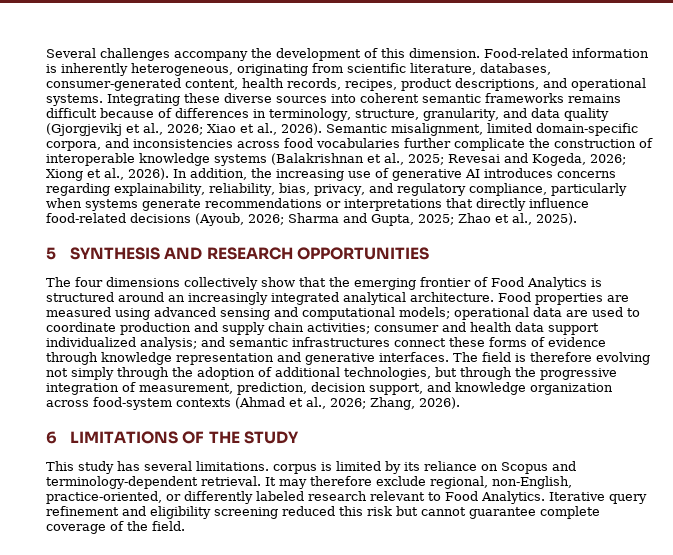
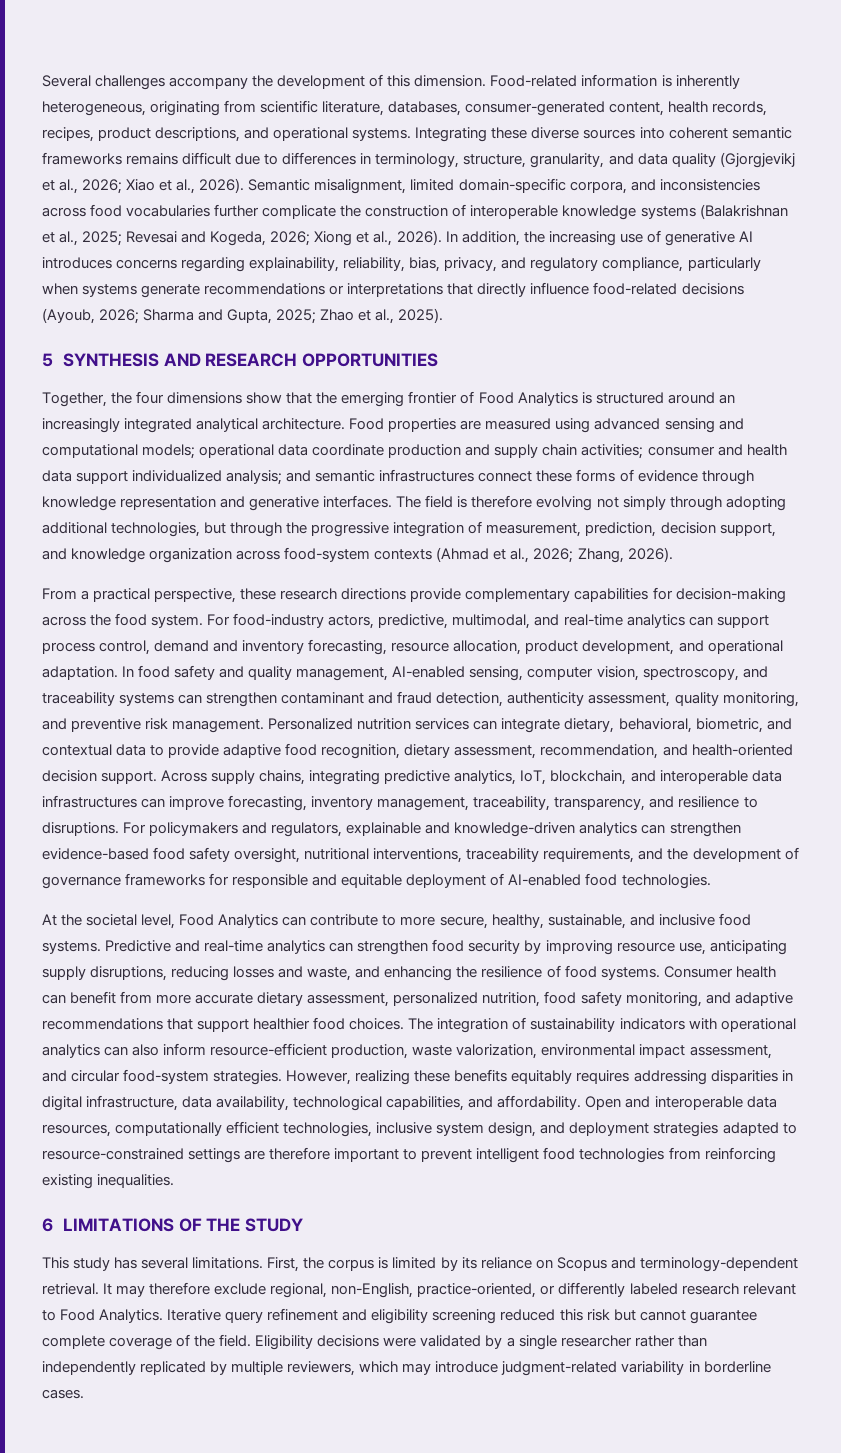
[100,108,172,118] because of -> [235,153,279,165] due to
[46,277,71,287] The -> [42,392,133,407] Together, the
[184,277,258,290] collectively -> (243, 398) none
[566,307,640,317] are used to -> (309, 450) none
[172,367,272,380] the adoption of -> [725,496,786,511] adopting
(460, 403) none -> [42,587,786,603] [42,613,769,629] [42,639,783,655] [42,665,768,681] [42,691,799,707] [42,718,792,733] [42,743,793,759] [42,770,782,785] [42,795,758,811] [42,822,741,837] [42,847,799,863] [42,873,711,889] [42,913,751,929] [42,939,787,955] [42,965,776,981] [42,991,793,1007] [42,1017,796,1033] [42,1043,772,1059] [42,1069,793,1085] [42,1095,777,1111] [42,1121,797,1137] [42,1147,776,1163] [42,1174,175,1189] // From a practical perspective, these research directions provide complementary capabilities for decision-making across the food system. For food-industry actors, predictive, multimodal, and real-time analytics can support process control, demand and inventory forecasting, resource allocation, product development, and operational adaptation. In food safety and quality management, AI-enabled sensing, computer vision, spectroscopy, and traceability systems can strengthen contaminant and fraud detection, authenticity assessment, quality monitoring, and preventive risk management. Personalized nutrition services can integrate dietary, behavioral, biometric, and contextual data to provide adaptive food recognition, dietary assessment, recommendation, and health-oriented decision support. Across supply chains, integrating predictive analytics, IoT, blockchain, and interoperable data infrastructures can improve forecasting, inventory management, traceability, transparency, and resilience to disruptions. For policymakers and regulators, explainable and knowledge-driven analytics can strengthen evidence-based food safety oversight, nutritional interventions, traceability requirements, and the development of governance frameworks for responsible and equitable deployment of AI-enabled food technologies. // At the societal level, Food Analytics can contribute to more secure, healthy, sustainable, and inclusive food systems. Predictive and real-time analytics can strengthen food security by improving resource use, anticipating supply disruptions, reducing losses and waste, and enhancing the resilience of food systems. Consumer health can benefit from more accurate dietary assessment, personalized nutrition, food safety monitoring, and adaptive recommendations that support healthier food choices. The integration of sustainability indicators with operational analytics can also inform resource-efficient production, waste valorization, environmental impact assessment, and circular food-system strategies. However, realizing these benefits equitably requires addressing disparities in digital infrastructure, data availability, technological capabilities, and affordability. Open and interoperable data resources, computationally efficient technologies, inclusive system design, and deployment strategies adapted to resource-constrained settings are therefore important to prevent intelligent food technologies from reinforcing existing inequalities.
(269, 466) none -> [267,1257,325,1272] First, the
(185, 526) none -> [255,1335,707,1350] [42,1361,771,1376] [42,1389,84,1399] Eligibility decisions were validated by a single researcher rather than independently replicated by multiple reviewers, which may introduce judgment-related variability in borderline cases.

